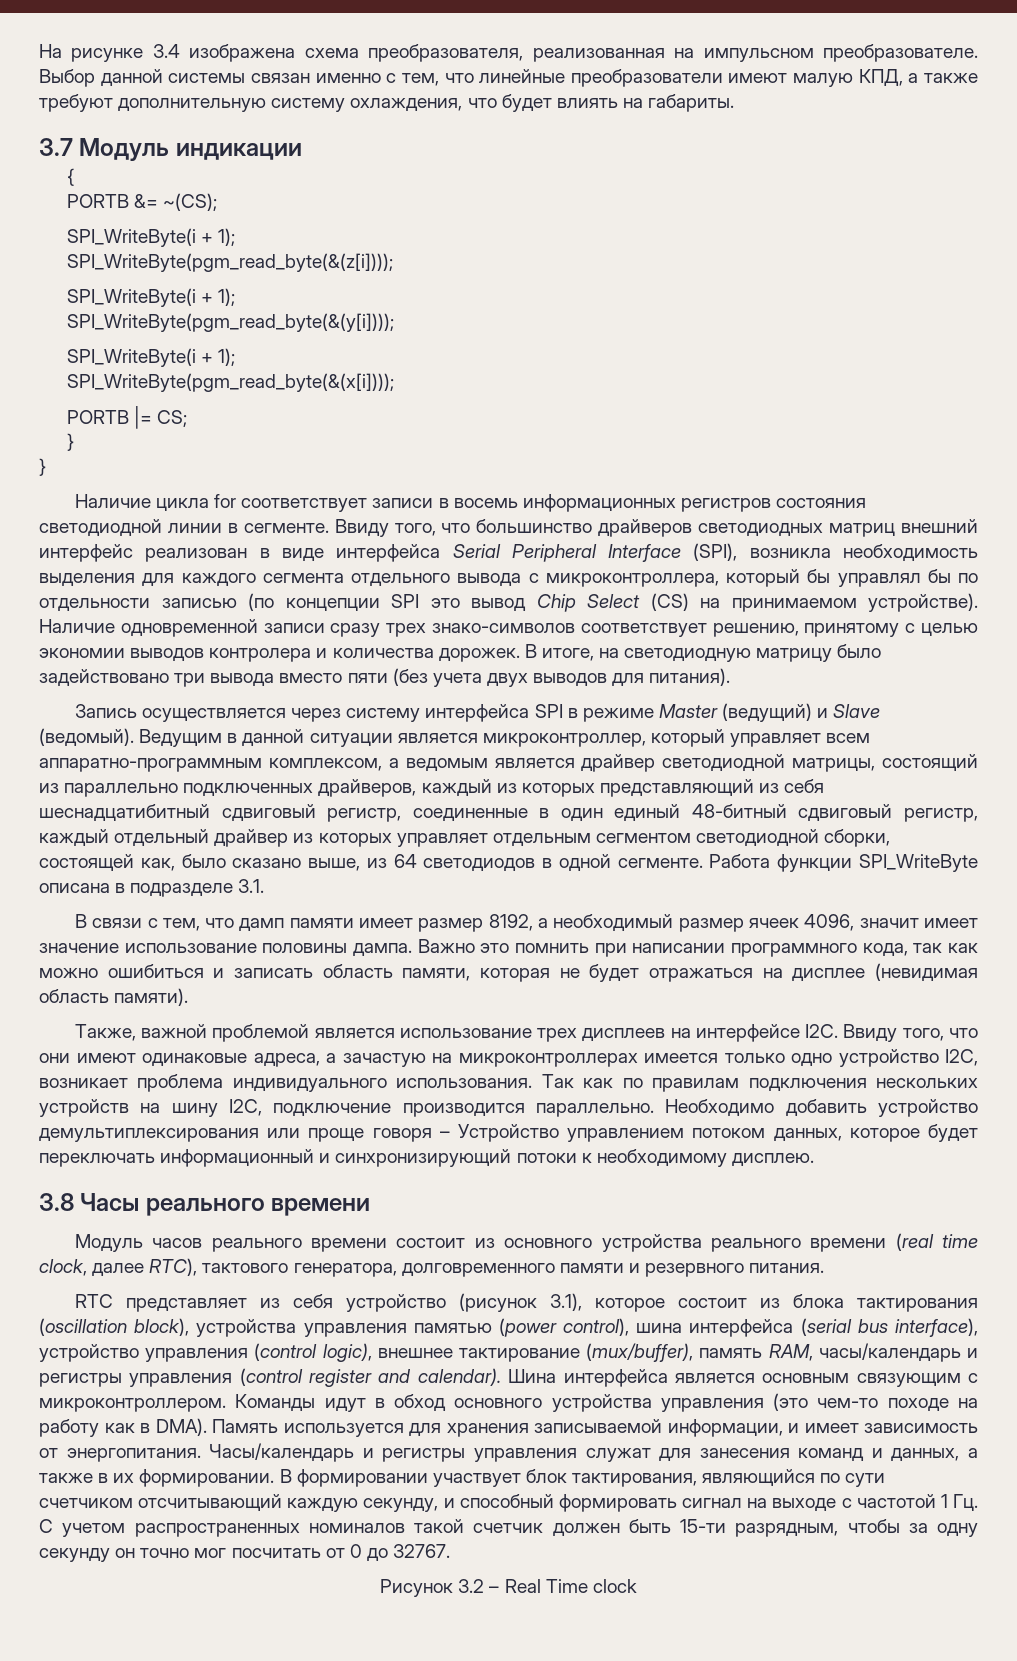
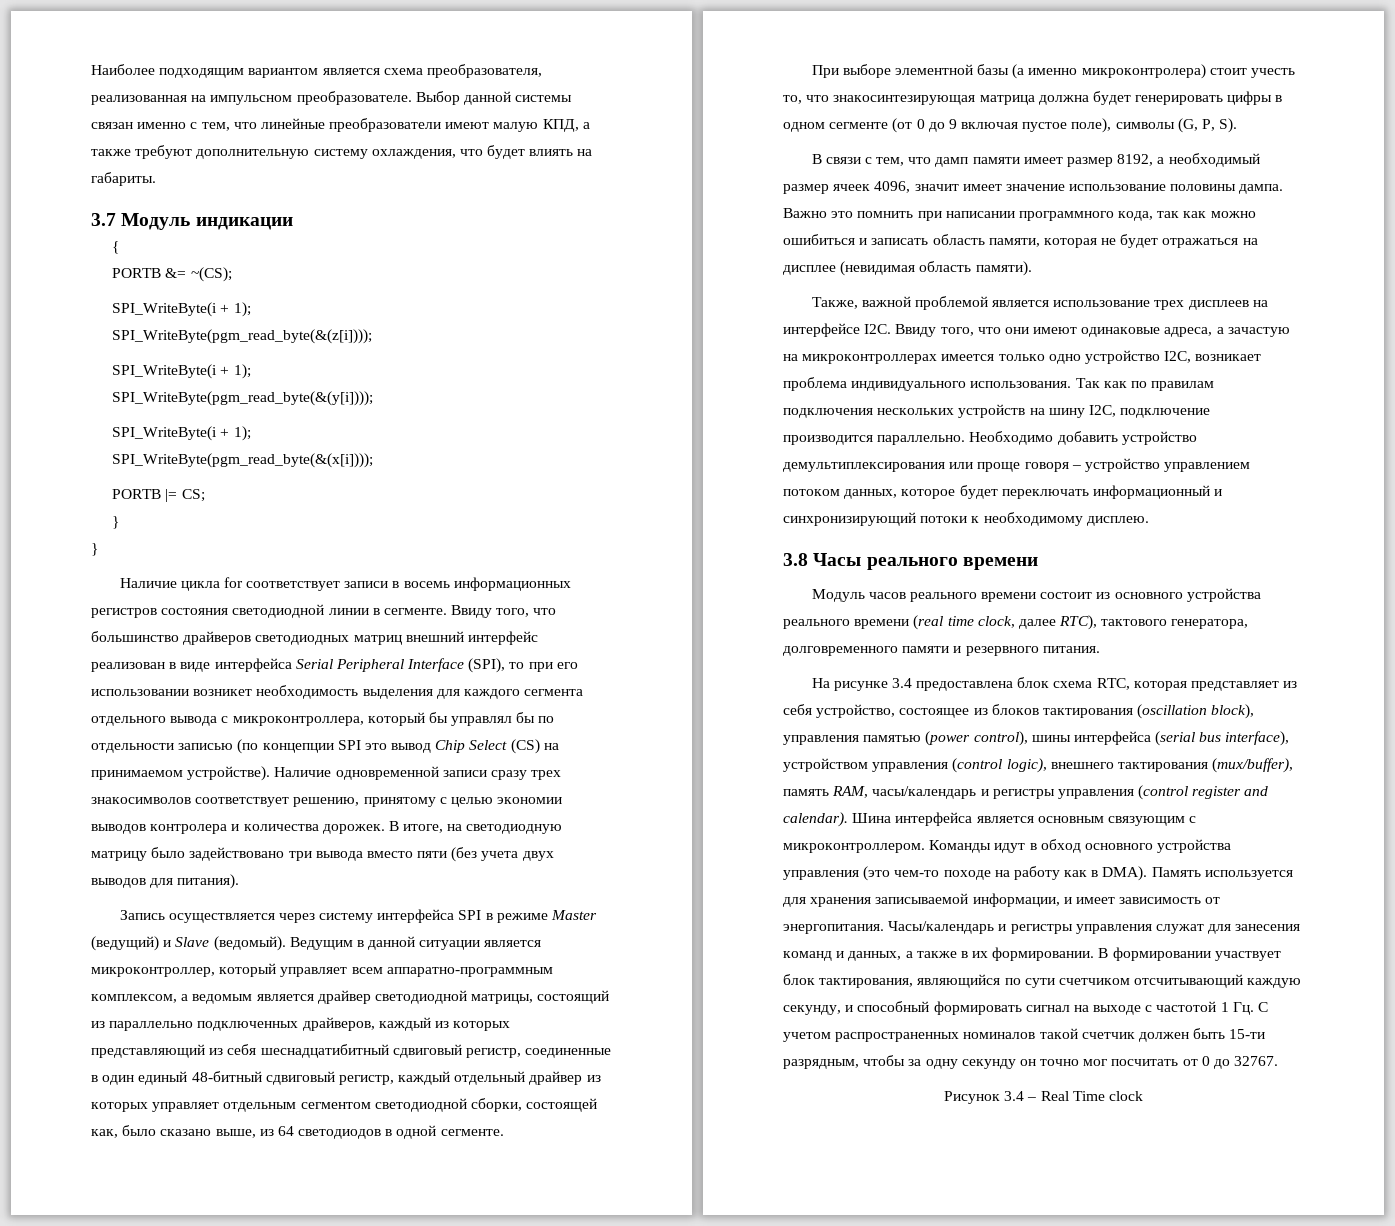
[39,44,296,62] На рисунке 3.4 изображена -> [91,64,380,78] Наиболее подходящим вариантом является
[749,548,831,558] возникла -> [509,662,578,672] [91,689,253,696] то при его использовании возникет
[432,623,575,633] знако-символов -> [91,797,191,804] знакосимволов
[709,854,979,872] [39,879,265,897] Работа функции SPI_WriteByte описана в подразделе 3.1. -> [811,64,1295,79] [783,91,1283,105] [783,118,1238,133] // При выборе элементной базы (а именно микроконтролера) стоит учесть то, что знакосинтезирующая матрица должна будет генерировать цифры в одном сегменте (от 0 до 9 включая пустое поле), символы (G, P, S).
[458,1124,559,1142] Устройство -> [1084,458,1160,472] устройство
[74,1293,844,1312] RTC представляет из себя устройство (рисунок 3.1), которое состоит из блока -> [811,677,1298,691] [783,704,1039,718] На рисунке 3.4 предоставлена блок схема RTC, которая представляет из себя устройство, состоящее из блоков
[196,1319,297,1337] устройства -> (1255, 711) none
[636,1323,683,1333] шина -> [1031,735,1071,742] шины
[39,1344,139,1362] устройство -> [783,758,868,772] устройством
[377,1348,580,1362] внешнее тактирование -> [1050,762,1208,772] внешнего тактирования
[458,1579,485,1593] 3.2 -> [1004,1091,1025,1101] 3.4

